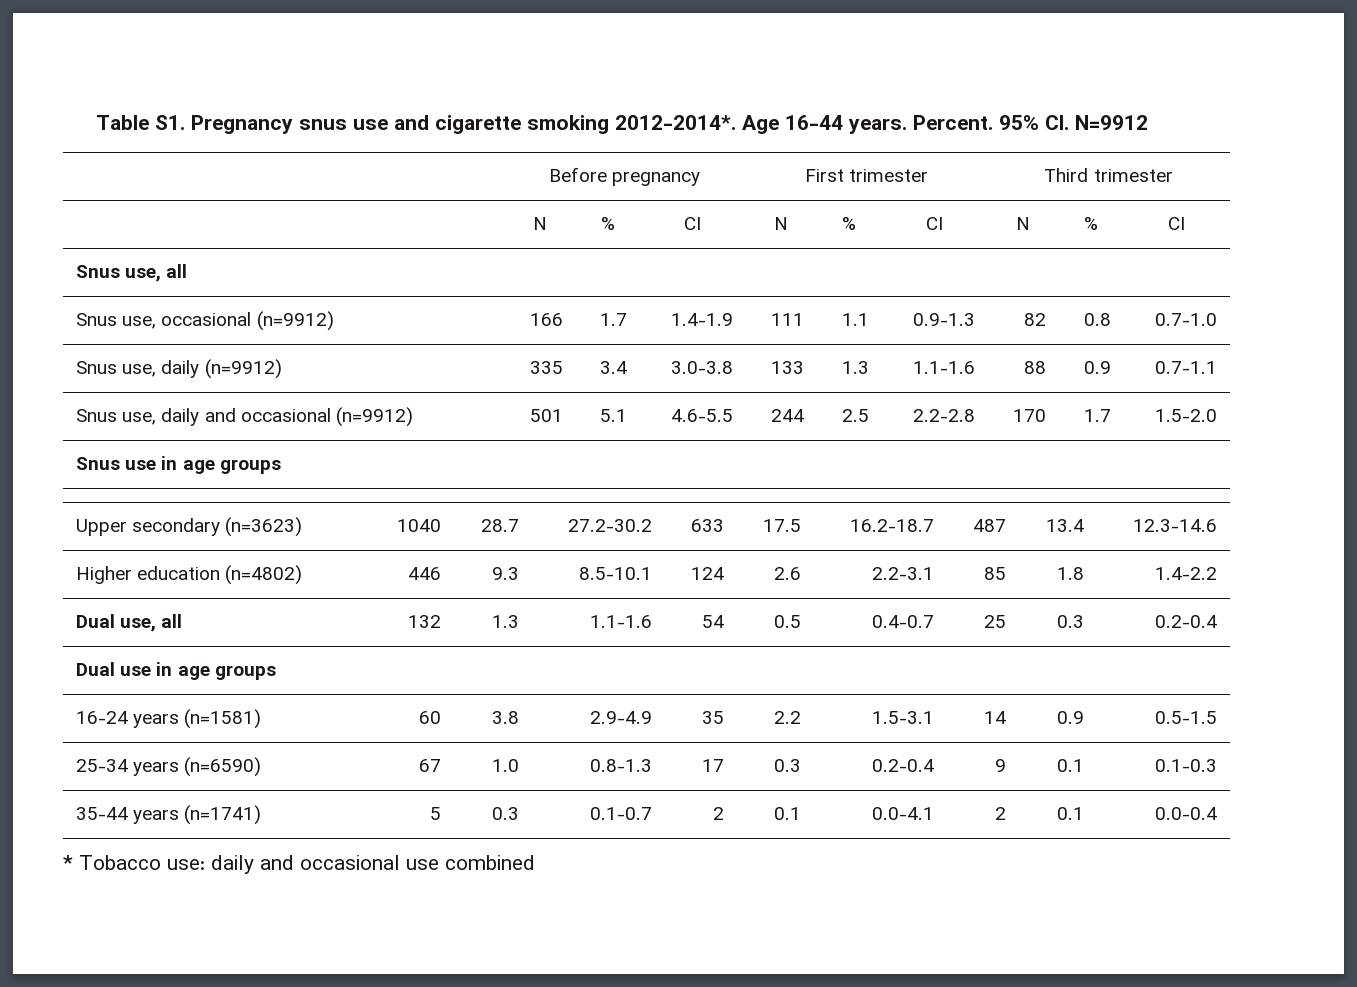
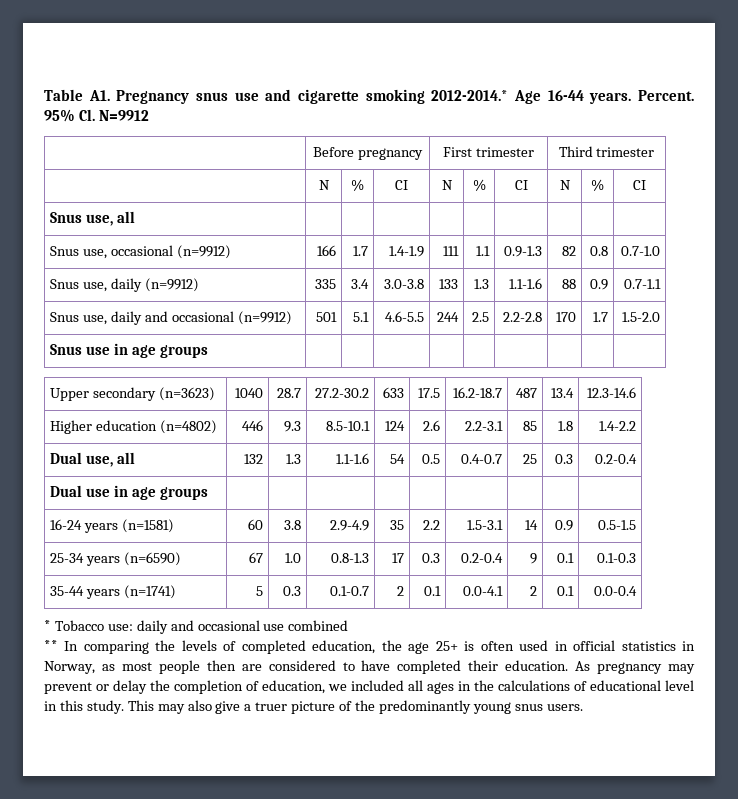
[154,115,185,130] S1. -> [88,90,110,101] A1.
[614,115,736,130] 2012-2014*. -> [431,90,509,101] 2012-2014.*
(535, 862) none -> [44,640,695,654] [44,660,696,674] [44,680,694,694] [44,700,583,714] // ** In comparing the levels of completed education, the age 25+ is often used in official statistics in Norway, as most people then are considered to have completed their education. As pregnancy may prevent or delay the completion of education, we included all ages in the calculations of educational level in this study. This may also give a truer picture of the predominantly young snus users.

